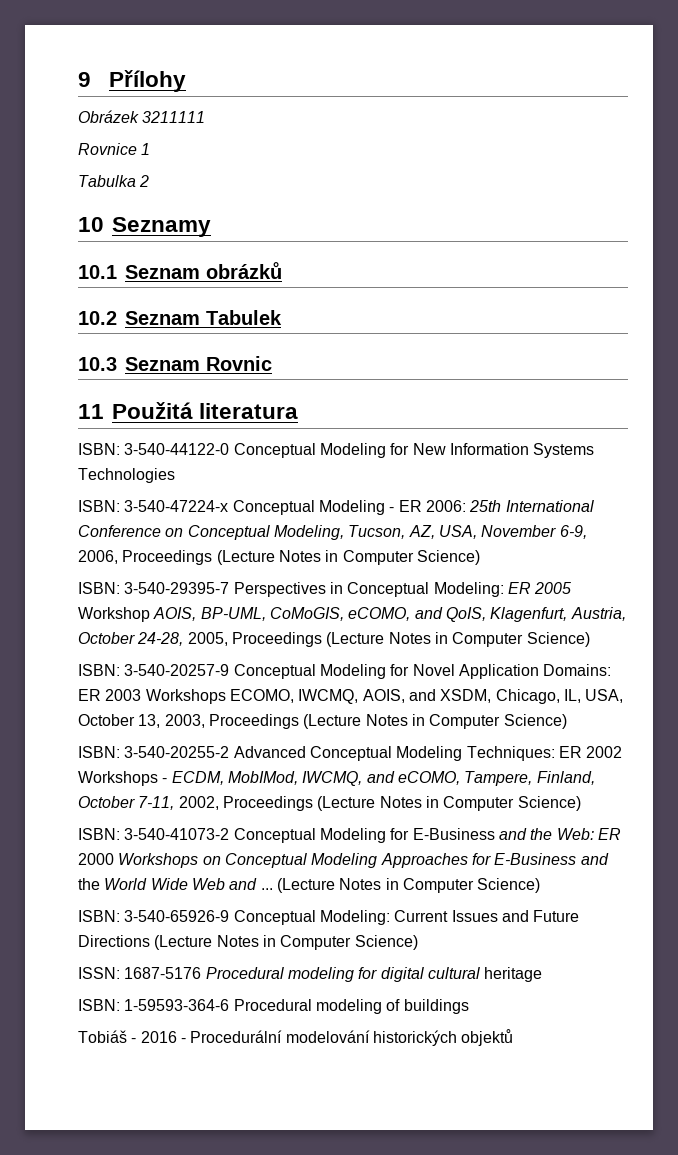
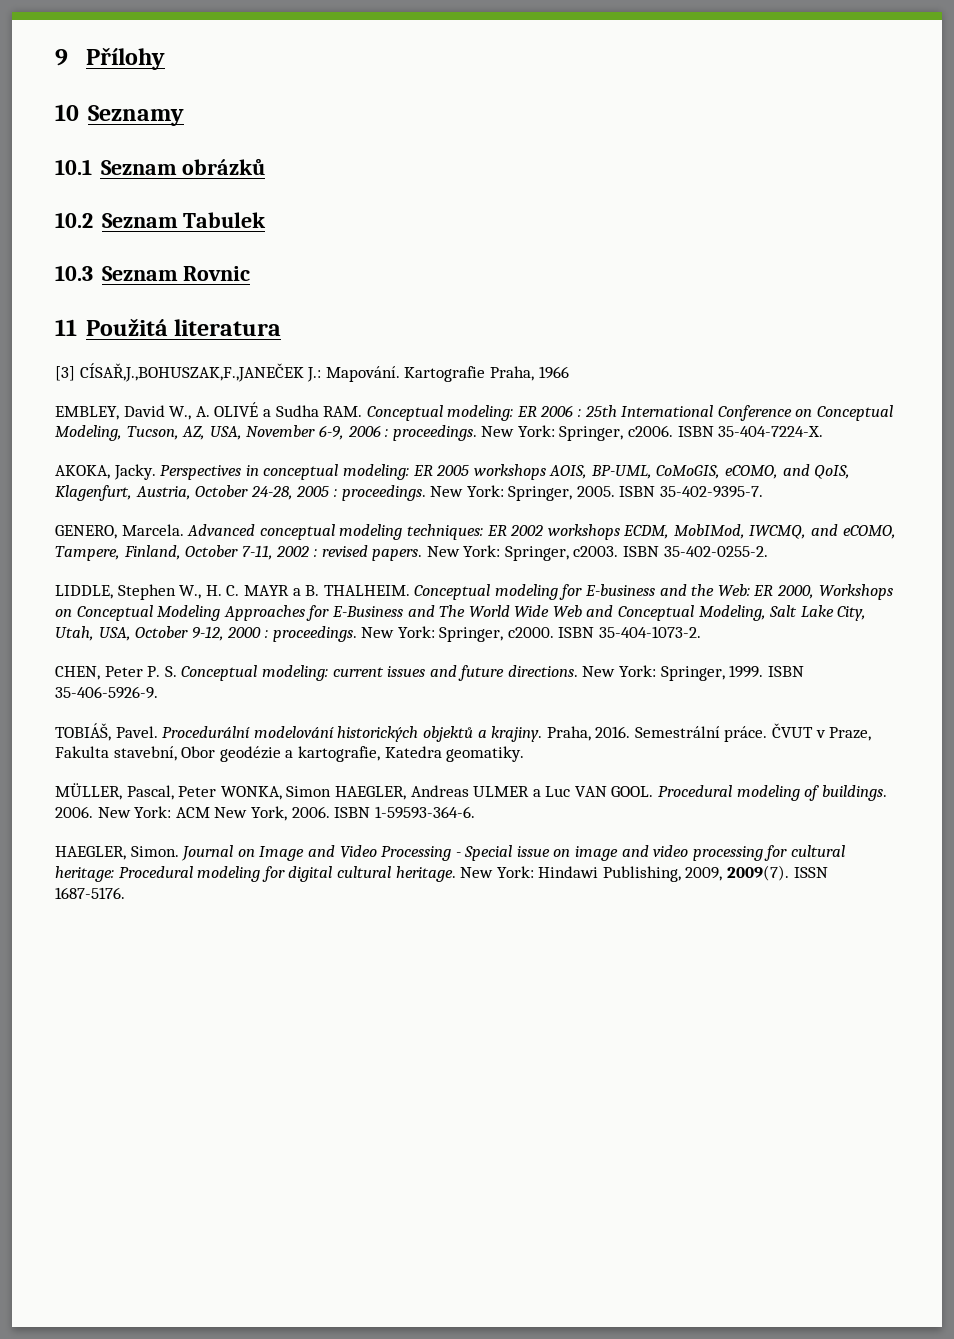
[78,110,206,123] [78,143,151,155] [78,175,150,187] // Obrázek 3211111 // Rovnice 1 // Tabulka 2 -> (165, 58) none
[78,443,595,458] [78,468,175,483] [78,500,466,515] ISBN: 3-540-44122-0 Conceptual Modeling for New Information Systems Technologies // ISBN: 3-540-47224-x Conceptual Modeling - ER 2006: -> [55,363,569,382] [55,402,582,421] [3] CÍSAŘ,J.,BOHUSZAK,F.,JANEČEK J.: Mapování. Kartografie Praha, 1966 // EMBLEY, David W., A. OLIVÉ a Sudha RAM. Conceptual modeling: ER 2006 :
[78,550,480,565] [78,582,504,597] 2006, Proceedings (Lecture Notes in Computer Science) // ISBN: 3-540-29395-7 Perspectives in Conceptual Modeling: -> [347,425,824,441] [55,464,409,480] 2006 : proceedings. New York: Springer, c2006. ISBN 35-404-7224-X. // AKOKA, Jacky. Perspectives in conceptual modeling:
[78,607,150,622] Workshop -> [473,464,546,480] workshops
[187,632,590,647] [78,664,612,679] [78,689,624,704] [78,714,567,729] [78,746,623,761] [78,771,168,786] 2005, Proceedings (Lecture Notes in Computer Science) // ISBN: 3-540-20257-9 Conceptual Modeling for Novel Application Domains: ER 2003 Workshops ECOMO, IWCMQ, AOIS, and XSDM, Chicago, IL, USA, October 13, 2003, Proceedings (Lecture Notes in Computer Science) // ISBN: 3-540-20255-2 Advanced Conceptual Modeling Techniques: ER 2002 Workshops - -> [296,485,764,501] [55,524,620,540] 2005 : proceedings. New York: Springer, 2005. ISBN 35-402-9395-7. // GENERO, Marcela. Advanced conceptual modeling techniques: ER 2002 workshops
[178,796,581,811] [78,828,495,843] 2002, Proceedings (Lecture Notes in Computer Science) // ISBN: 3-540-41073-2 Conceptual Modeling for E-Business -> [276,545,768,561] [55,584,656,600] 2002 : revised papers. New York: Springer, c2003. ISBN 35-402-0255-2. // LIDDLE, Stephen W., H. C. MAYR a B. THALHEIM. Conceptual modeling for E-business
[78,853,114,865] 2000 -> [777,585,815,599] 2000,
[78,878,100,890] the -> [439,605,466,617] The
[260,878,541,893] [78,910,580,925] [78,935,418,950] [78,967,202,979] ... (Lecture Notes in Computer Science) // ISBN: 3-540-65926-9 Conceptual Modeling: Current Issues and Future Directions (Lecture Notes in Computer Science) // ISSN: 1687-5176 -> [618,605,867,621] [55,626,702,642] [55,665,804,681] [55,686,158,699] [55,723,872,742] [55,746,525,762] [55,783,887,801] [55,806,475,821] [55,845,846,861] [55,866,114,882] Conceptual Modeling, Salt Lake City, Utah, USA, October 9-12, 2000 : proceedings. New York: Springer, c2000. ISBN 35-404-1073-2. // CHEN, Peter P. S. Conceptual modeling: current issues and future directions. New York: Springer, 1999. ISBN 35-406-5926-9. // TOBIÁŠ, Pavel. Procedurální modelování historických objektů a krajiny. Praha, 2016. Semestrální práce. ČVUT v Praze, Fakulta stavební, Obor geodézie a kartografie, Katedra geomatiky. // MÜLLER, Pascal, Peter WONKA, Simon HAEGLER, Andreas ULMER a Luc VAN GOOL. Procedural modeling of buildings. 2006. New York: ACM New York, 2006. ISBN 1-59593-364-6. // HAEGLER, Simon. Journal on Image and Video Processing - Special issue on image and video processing for cultural heritage:
[484,967,543,982] [78,999,469,1014] [78,1029,514,1046] heritage // ISBN: 1-59593-364-6 Procedural modeling of buildings // Tobiáš - 2016 - Procedurální modelování historických objektů -> [395,865,828,882] [55,887,125,899] heritage. New York: Hindawi Publishing, 2009, 2009(7). ISSN 1687-5176.

